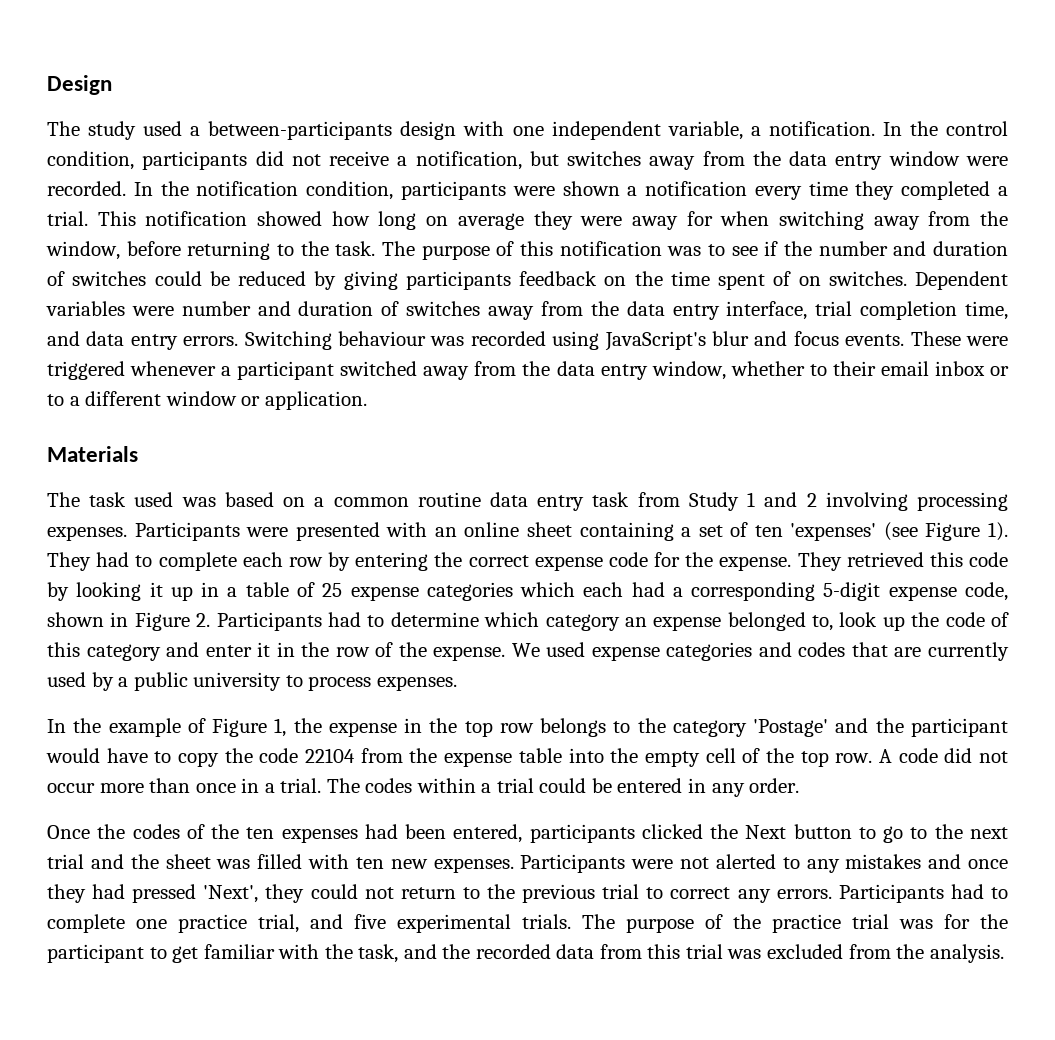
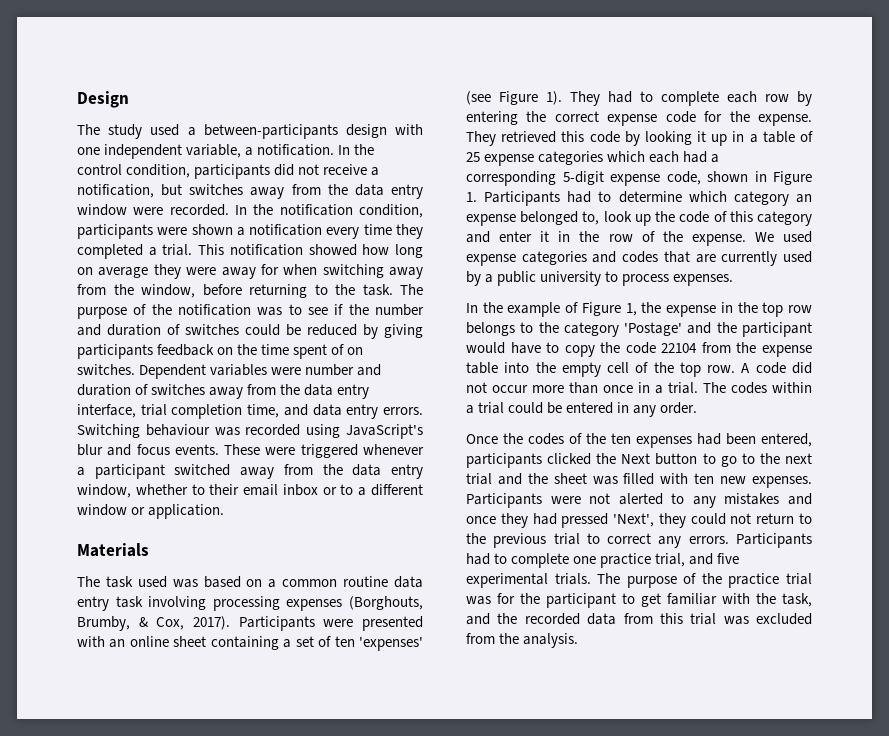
[520,241,553,256] this -> [151,304,172,315] the
[637,492,1008,511] [47,526,127,541] from Study 1 and 2 involving processing expenses. -> [148,596,423,611] [77,616,230,631] involving processing expenses (Borghouts, Brumby, & Cox, 2017).
[196,613,211,627] 2. -> [466,192,477,202] 1.

